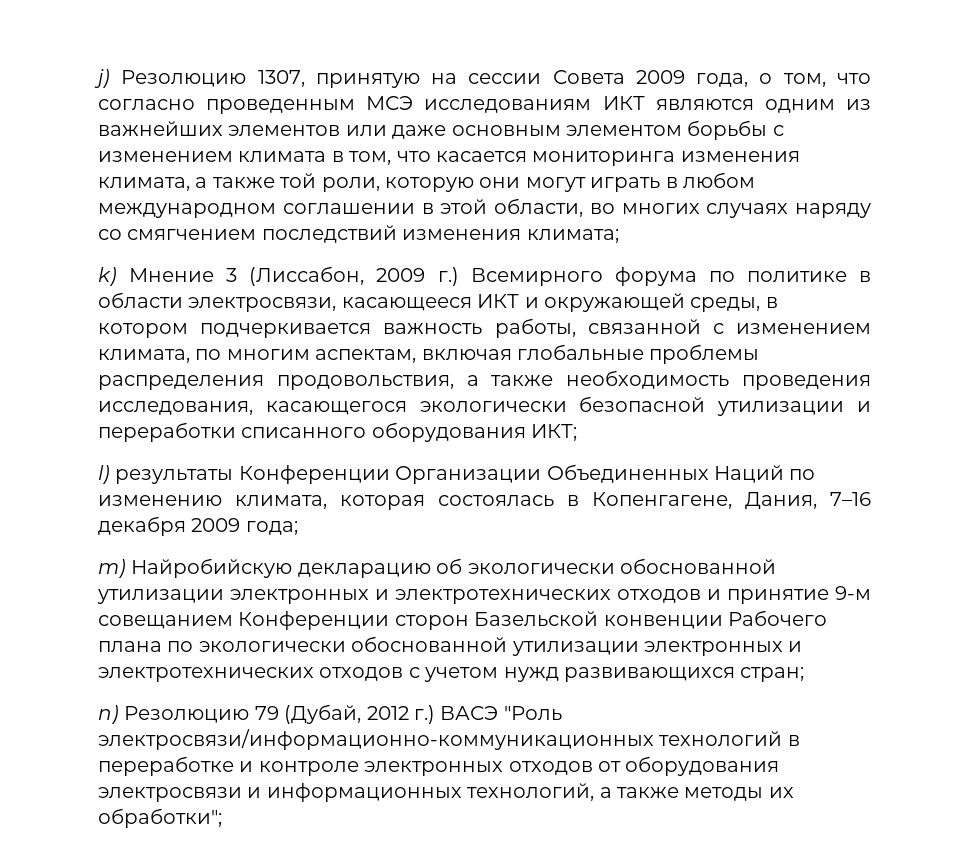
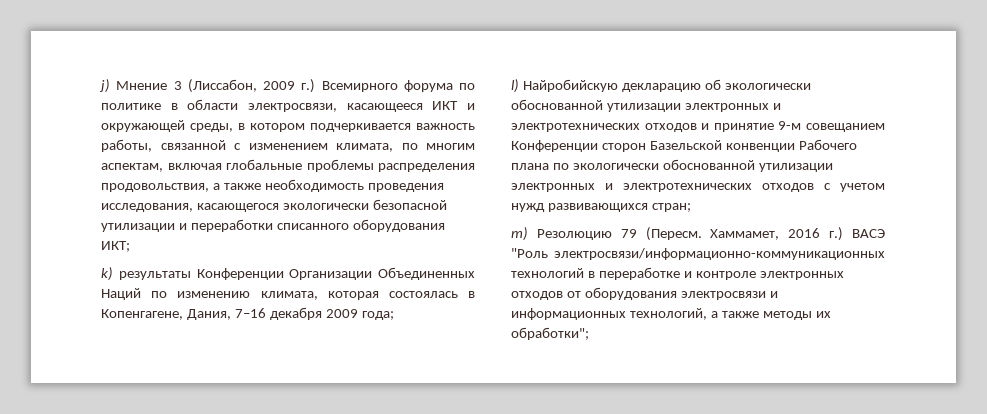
[121,70,871,88] [98,96,871,114] [98,120,784,140] [98,151,800,166] [98,172,755,192] [98,198,871,218] [98,225,619,243] [98,267,117,286] Резолюцию 1307, принятую на сессии Совета 2009 года, о том, что согласно проведенным МСЭ исследованиям ИКТ являются одним из важнейших элементов или даже основным элементом борьбы с изменением климата в том, что касается мониторинга изменения климата, а также той роли, которую они могут играть в любом международном соглашении в этой области, во многих случаях наряду со смягчением последствий изменения климата; // k) -> (110, 86) none
[98,465,110,484] l) -> [101,267,113,281] k)
[98,559,126,578] m) -> [511,79,519,93] l)
[98,705,119,724] n) -> [511,227,528,241] m)
[284,704,409,724] (Дубай, 2012 -> [645,227,821,241] (Пересм. Хаммамет, 2016

